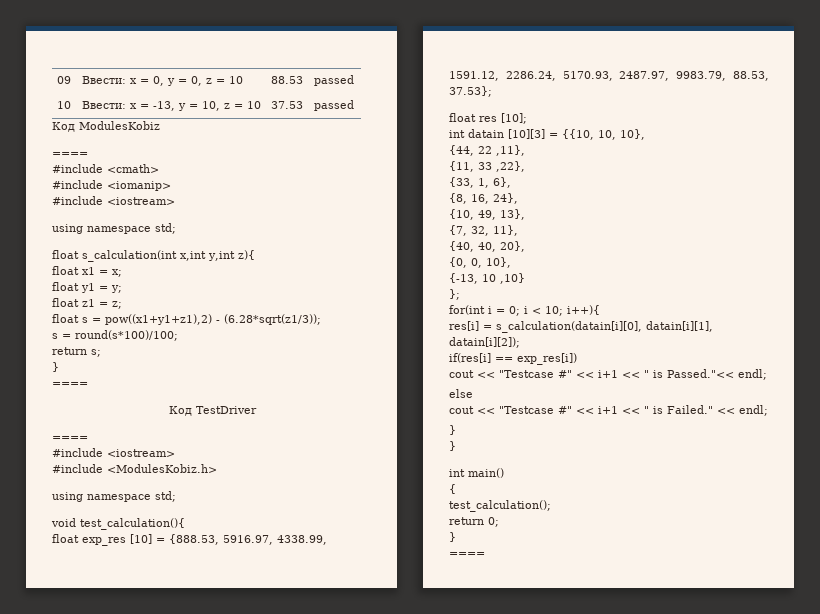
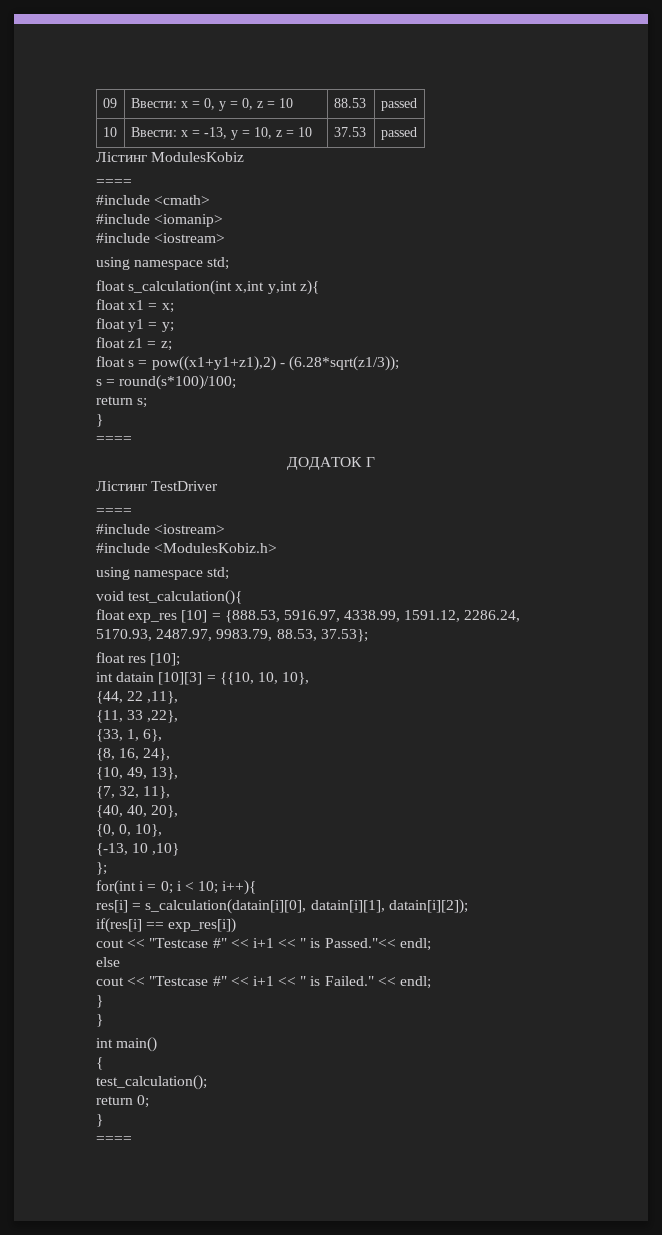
[52,122,75,132] Код -> [96,152,147,162] Лістинг
[168,406,192,416] Код -> [287,457,375,470] [96,481,147,491] ДОДАТОК Г // Лістинг

